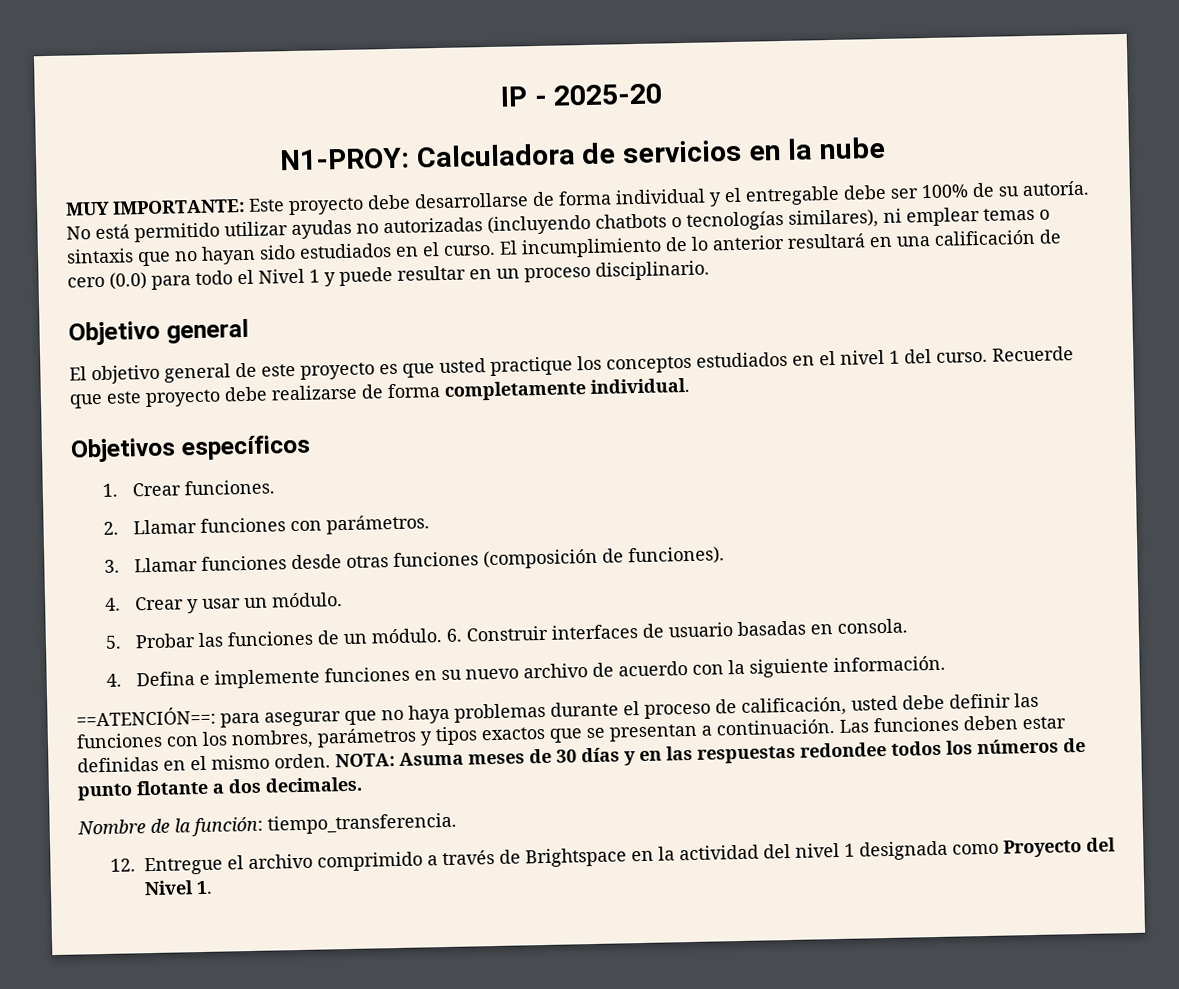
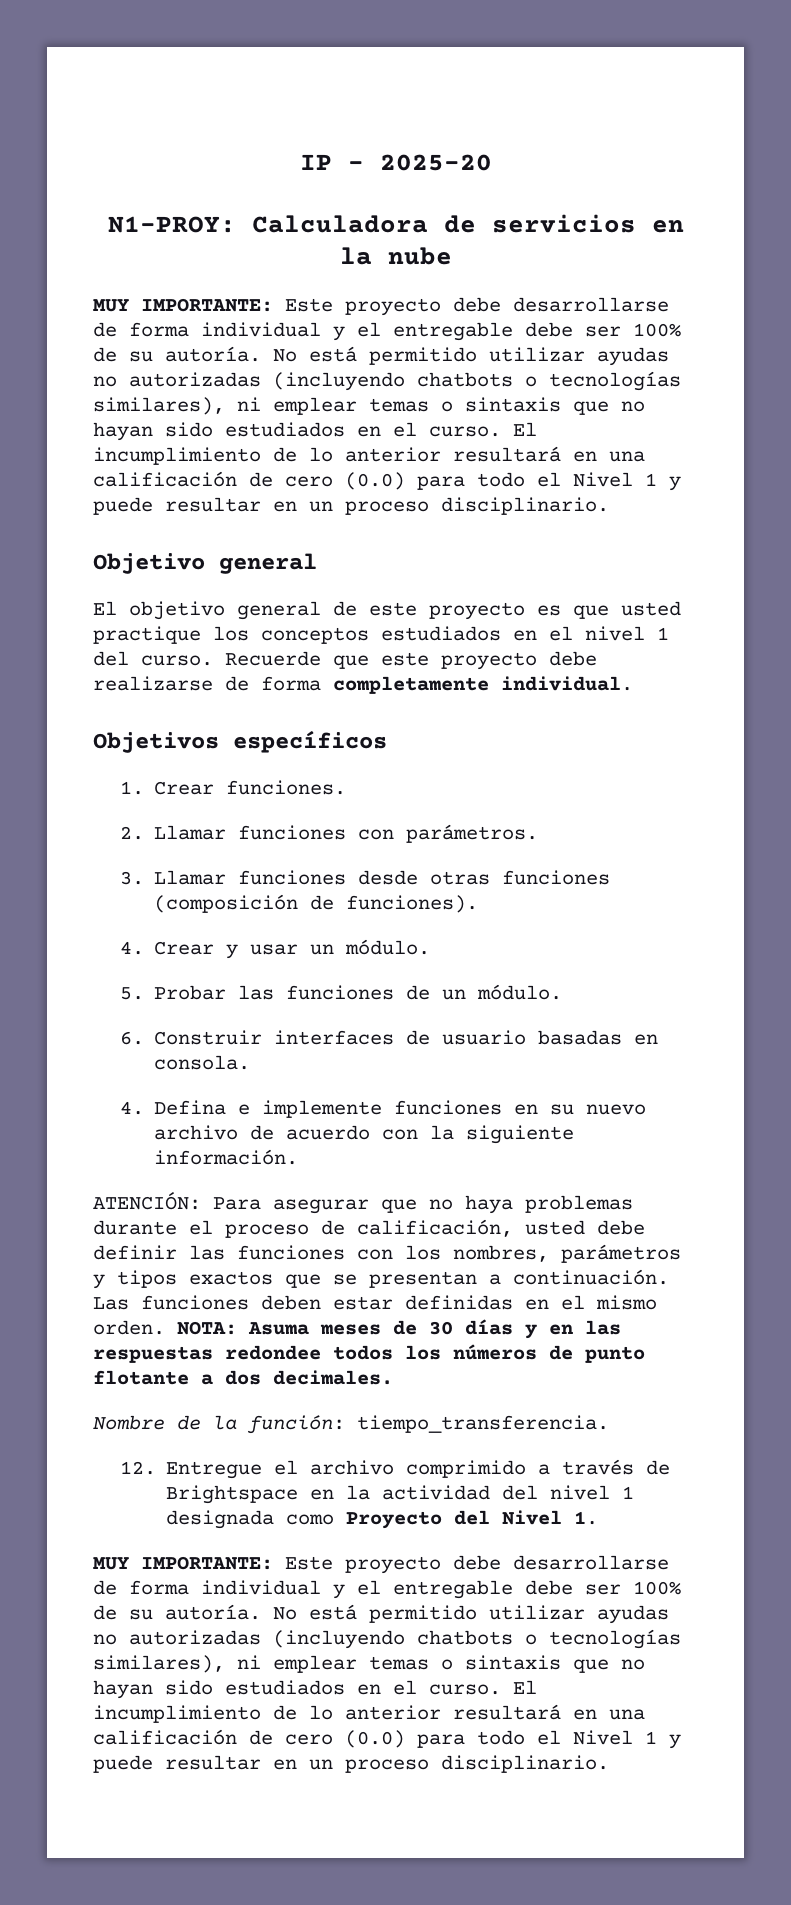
(443, 636) none -> (562, 992) //
[76,706,260,728] ==ATENCIÓN==: para -> [93,1192,261,1210] ATENCIÓN: Para
(213, 887) none -> [93,1555,669,1574] [93,1580,681,1599] [93,1604,669,1624] [93,1629,681,1649] [93,1655,645,1673] [93,1680,537,1699] [93,1704,645,1723] [93,1729,681,1749] [93,1755,609,1773] // MUY IMPORTANTE: Este proyecto debe desarrollarse de forma individual y el entregable debe ser 100% de su autoría. No está permitido utilizar ayudas no autorizadas (incluyendo chatbots o tecnologías similares), ni emplear temas o sintaxis que no hayan sido estudiados en el curso. El incumplimiento de lo anterior resultará en una calificación de cero (0.0) para todo el Nivel 1 y puede resultar en un proceso disciplinario.

